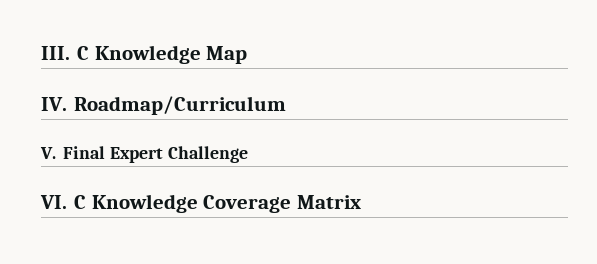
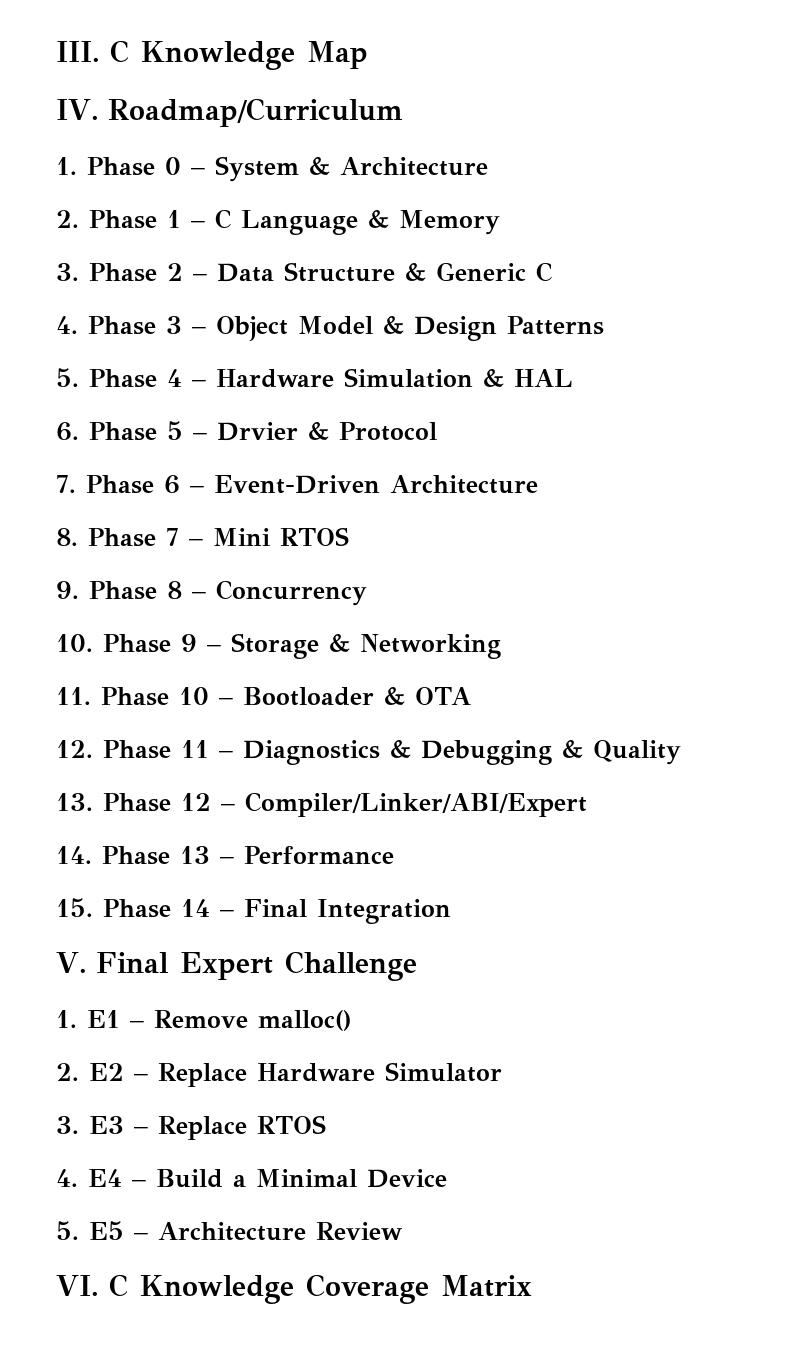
[40,146,248,163] V. Final Expert Challenge -> [56,156,488,182] [56,209,500,235] [56,262,552,282] [56,316,605,341] [56,368,574,388] [56,421,437,441] [56,475,538,494] [56,527,349,547] [56,580,367,606] [56,633,501,659] [56,687,472,706] [56,740,681,765] [56,792,587,817] [56,846,395,865] [56,898,451,924] [56,951,418,981] [56,1010,351,1031] [56,1062,503,1087] [56,1115,326,1140] [56,1169,447,1188] [56,1221,402,1241] 1. Phase 0 – System & Architecture // 2. Phase 1 – C Language & Memory // 3. Phase 2 – Data Structure & Generic C // 4. Phase 3 – Object Model & Design Patterns // 5. Phase 4 – Hardware Simulation & HAL // 6. Phase 5 – Drvier & Protocol // 7. Phase 6 – Event-Driven Architecture // 8. Phase 7 – Mini RTOS // 9. Phase 8 – Concurrency // 10. Phase 9 – Storage & Networking // 11. Phase 10 – Bootloader & OTA // 12. Phase 11 – Diagnostics & Debugging & Quality // 13. Phase 12 – Compiler/Linker/ABI/Expert // 14. Phase 13 – Performance // 15. Phase 14 – Final Integration // V. Final Expert Challenge // 1. E1 – Remove malloc() // 2. E2 – Replace Hardware Simulator // 3. E3 – Replace RTOS // 4. E4 – Build a Minimal Device // 5. E5 – Architecture Review

